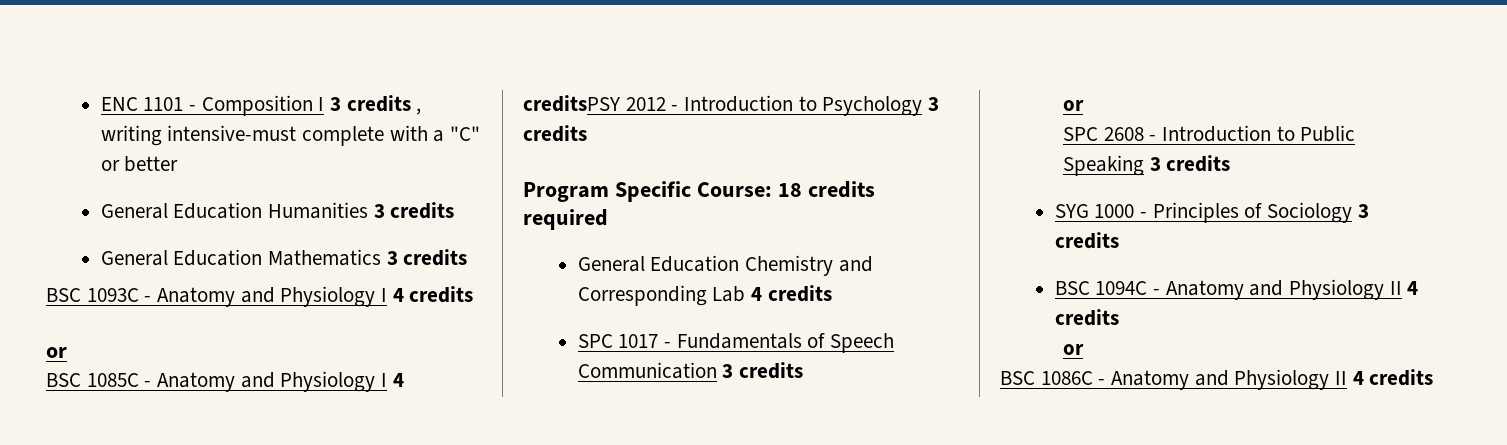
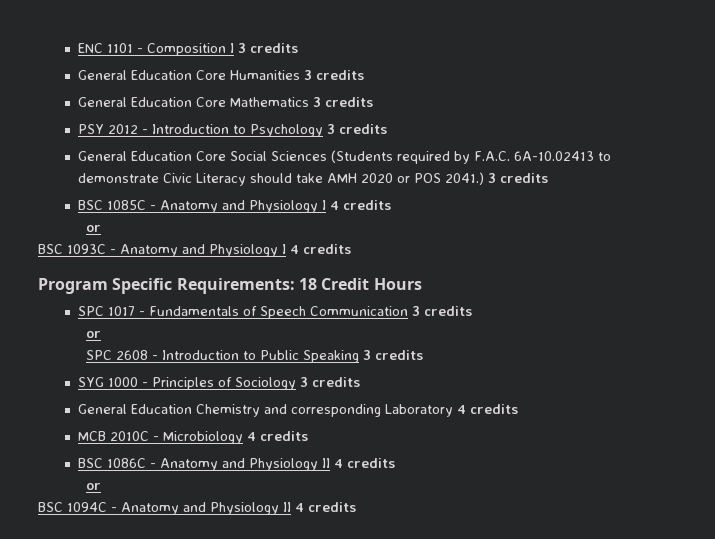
[416,108,422,115] [100,125,480,146] [100,156,179,172] [100,202,263,219] , writing intensive-must complete with a "C" or better // General Education -> [77,70,226,80] // General Education Core
(263, 257) none -> [195,97,226,107] Core
(468, 257) none -> [77,124,387,137] [77,150,611,164] [77,172,548,186] [77,200,391,213] [85,225,101,232] // PSY 2012 - Introduction to Psychology 3 credits // General Education Core Social Sciences (Students required by F.A.C. 6A-10.02413 to demonstrate Civic Literacy should take AMH 2020 or POS 2041.) 3 credits // BSC 1085C - Anatomy and Physiology I 4 credits // or
[46,347,67,358] [46,371,404,392] [523,95,940,116] [523,125,587,142] [523,181,875,202] [523,209,608,230] [577,255,873,276] [577,285,832,306] or // BSC 1085C - Anatomy and Physiology I 4 creditsPSY 2012 - Introduction to Psychology 3 credits // Program Specific Course: 18 credits required // General Education Chemistry and Corresponding Lab 4 credits -> [38,278,422,294] Program Specific Requirements: 18 Credit Hours
[1054,281,1148,295] // BSC 1094C -> [77,404,518,417] [77,431,308,444] [77,458,146,468] // General Education Chemistry and corresponding Laboratory 4 credits // MCB 2010C - Microbiology 4 credits // BSC 1086C
[1040,371,1093,385] 1086C -> [67,502,107,512] 1094C

